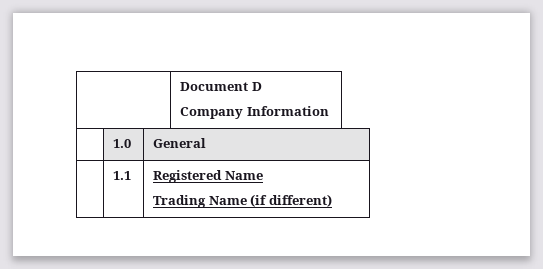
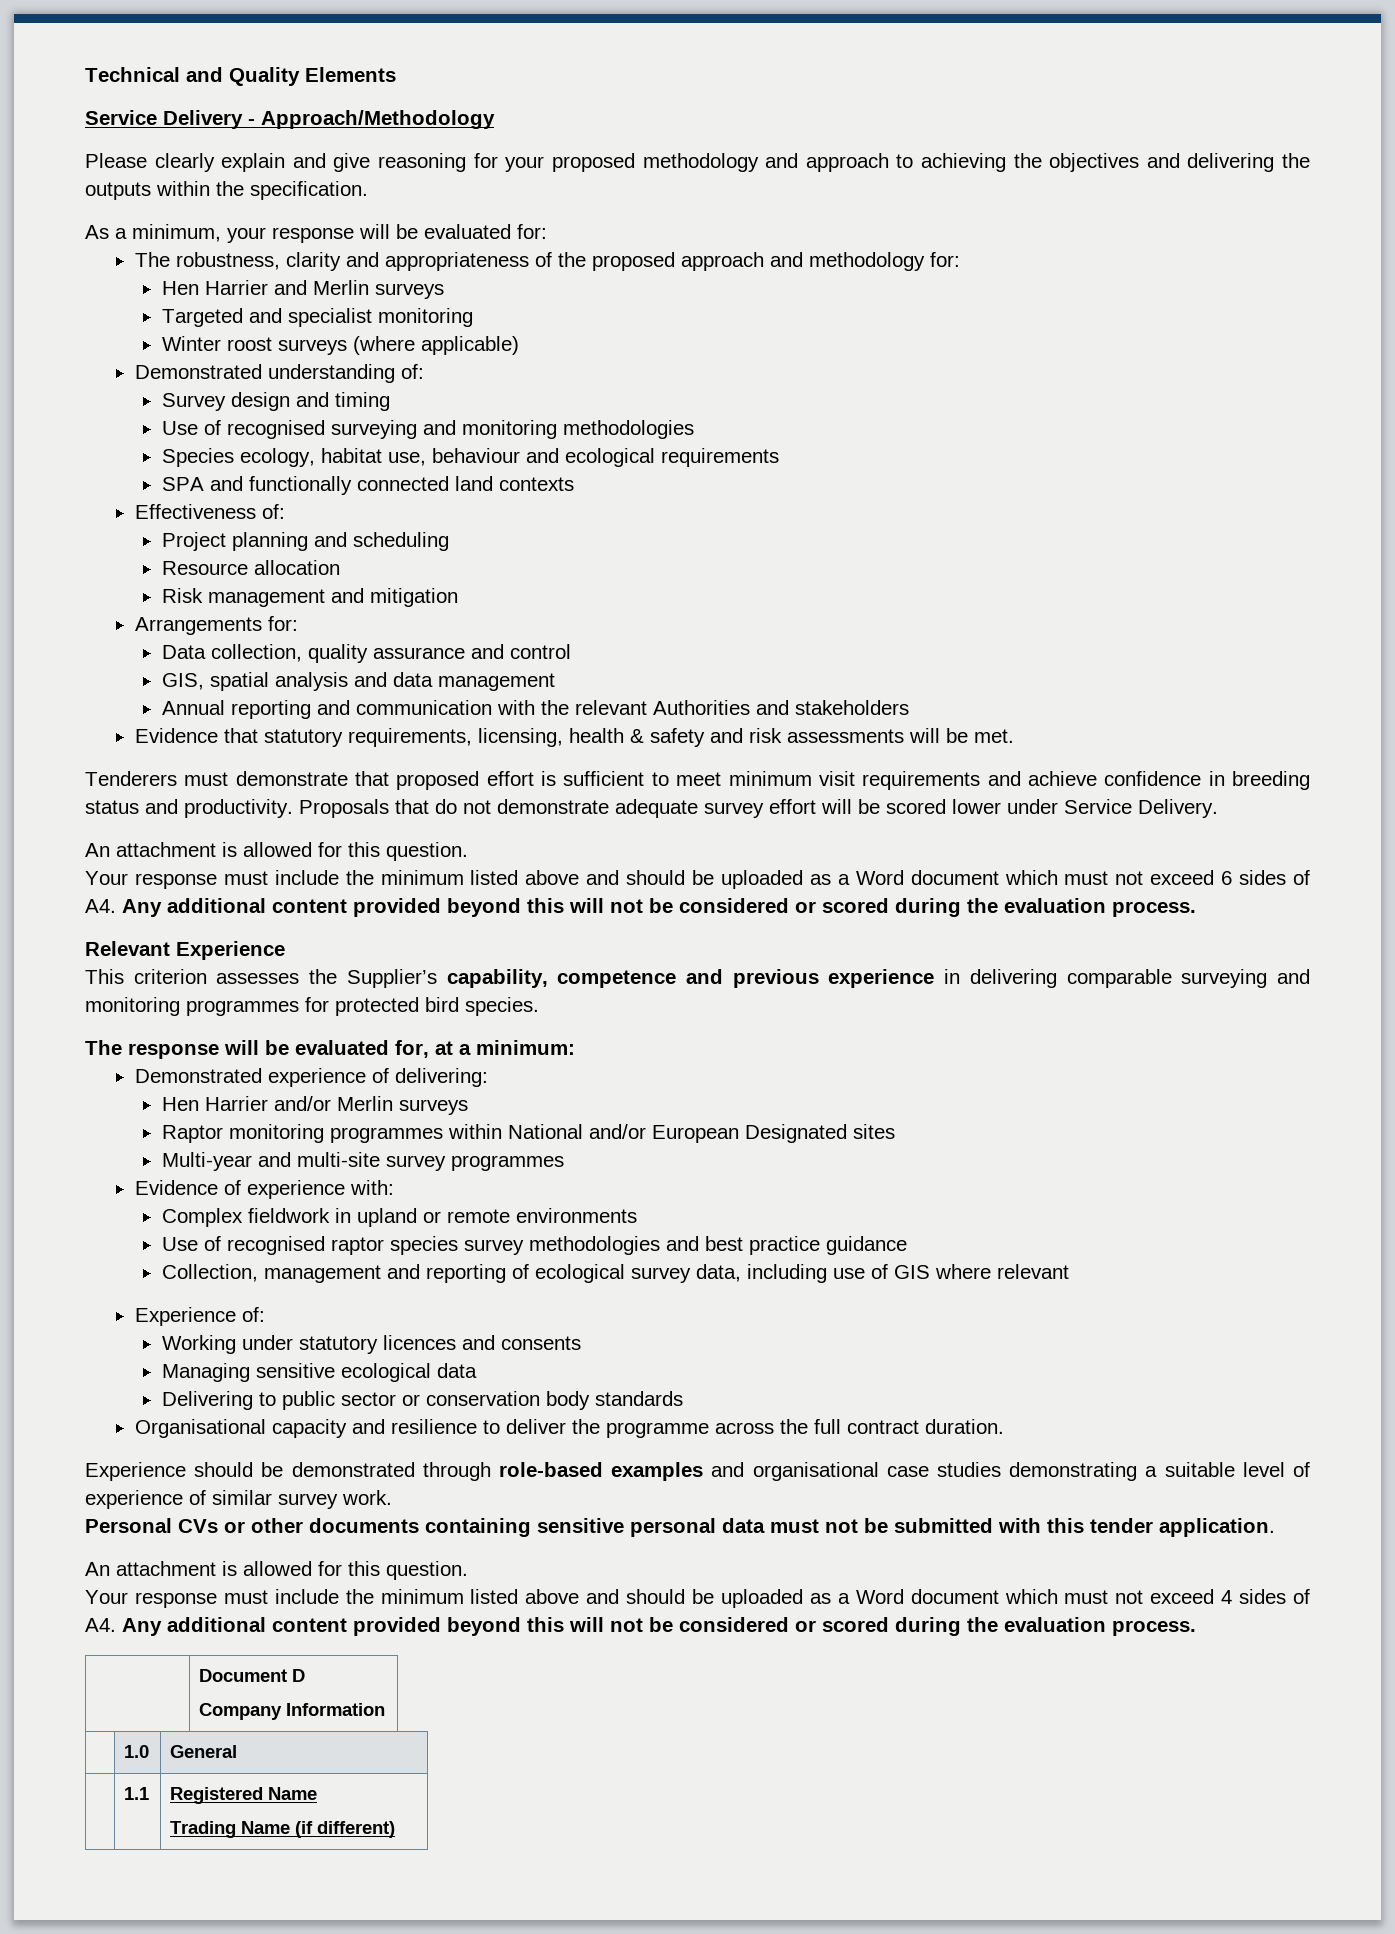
(180, 86) none -> [85,67,396,86] [85,110,495,129] [85,153,1310,172] [85,181,368,200] [85,224,547,243] [134,252,960,271] [161,280,444,299] [161,308,473,327] [161,336,519,355] [134,364,424,383] [161,392,390,411] [161,420,694,439] [161,448,779,467] [161,476,574,495] [134,504,285,519] [161,532,449,551] [161,560,340,575] [161,588,458,607] [134,616,298,635] [161,644,571,663] [161,672,555,691] [161,700,909,719] [134,728,1014,747] [85,771,1310,790] [85,799,1218,818] [85,842,468,861] [85,870,1311,889] [85,898,1196,917] [85,941,285,960] [85,969,1310,988] [85,997,539,1016] [85,1040,575,1059] [134,1068,488,1087] [161,1096,468,1115] [161,1124,895,1143] [161,1152,564,1171] [134,1180,394,1199] [161,1208,637,1227] [161,1236,907,1255] [161,1264,1069,1283] [134,1307,265,1326] [161,1335,581,1354] [161,1363,477,1382] [161,1391,683,1410] [134,1419,1004,1438] [85,1462,1311,1481] [85,1490,392,1509] [85,1518,1275,1537] [85,1561,468,1580] [85,1589,1311,1608] [85,1617,1196,1636] Technical and Quality Elements // Service Delivery - Approach/Methodology // Please clearly explain and give reasoning for your proposed methodology and approach to achieving the objectives and delivering the outputs within the specification. // As a minimum, your response will be evaluated for: // The robustness, clarity and appropriateness of the proposed approach and methodology for: // Hen Harrier and Merlin surveys // Targeted and specialist monitoring // Winter roost surveys (where applicable) // Demonstrated understanding of: // Survey design and timing // Use of recognised surveying and monitoring methodologies // Species ecology, habitat use, behaviour and ecological requirements // SPA and functionally connected land contexts // Effectiveness of: // Project planning and scheduling // Resource allocation // Risk management and mitigation // Arrangements for: // Data collection, quality assurance and control // GIS, spatial analysis and data management // Annual reporting and communication with the relevant Authorities and stakeholders // Evidence that statutory requirements, licensing, health & safety and risk assessments will be met. // Tenderers must demonstrate that proposed effort is sufficient to meet minimum visit requirements and achieve confidence in breeding status and productivity. Proposals that do not demonstrate adequate survey effort will be scored lower under Service Delivery. // An attachment is allowed for this question. // Your response must include the minimum listed above and should be uploaded as a Word document which must not exceed 6 sides of A4. Any additional content provided beyond this will not be considered or scored during the evaluation process. // Relevant Experience // This criterion assesses the Supplier’s capability, competence and previous experience in delivering comparable surveying and monitoring programmes for protected bird species. // The response will be evaluated for, at a minimum: // Demonstrated experience of delivering: // Hen Harrier and/or Merlin surveys // Raptor monitoring programmes within National and/or European Designated sites // Multi-year and multi-site survey programmes // Evidence of experience with: // Complex fieldwork in upland or remote environments // Use of recognised raptor species survey methodologies and best practice guidance // Collection, management and reporting of ecological survey data, including use of GIS where relevant // Experience of: // Working under statutory licences and consents // Managing sensitive ecological data // Delivering to public sector or conservation body standards // Organisational capacity and resilience to deliver the programme across the full contract duration. // Experience should be demonstrated through role-based examples and organisational case studies demonstrating a suitable level of experience of similar survey work. // Personal CVs or other documents containing sensitive personal data must not be submitted with this tender application. // An attachment is allowed for this question. // Your response must include the minimum listed above and should be uploaded as a Word document which must not exceed 4 sides of A4. Any additional content provided beyond this will not be considered or scored during the evaluation process. //

